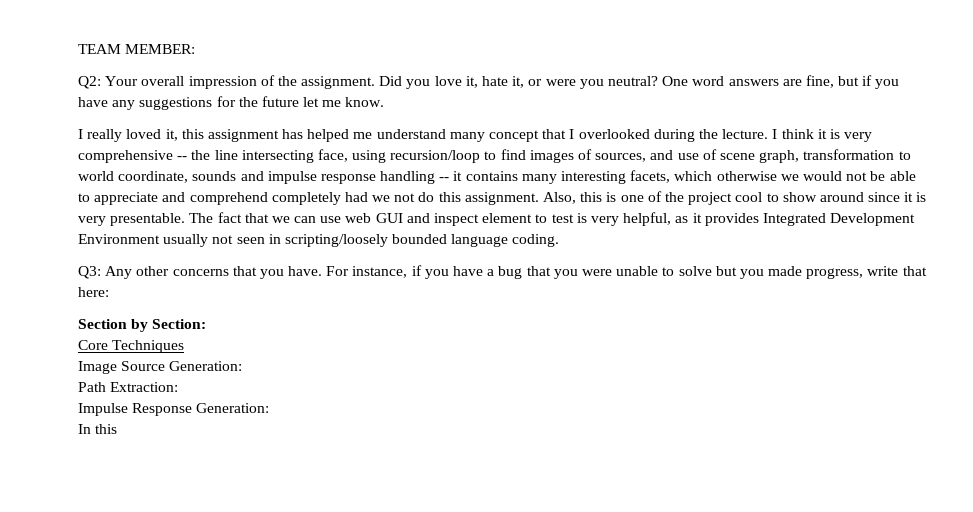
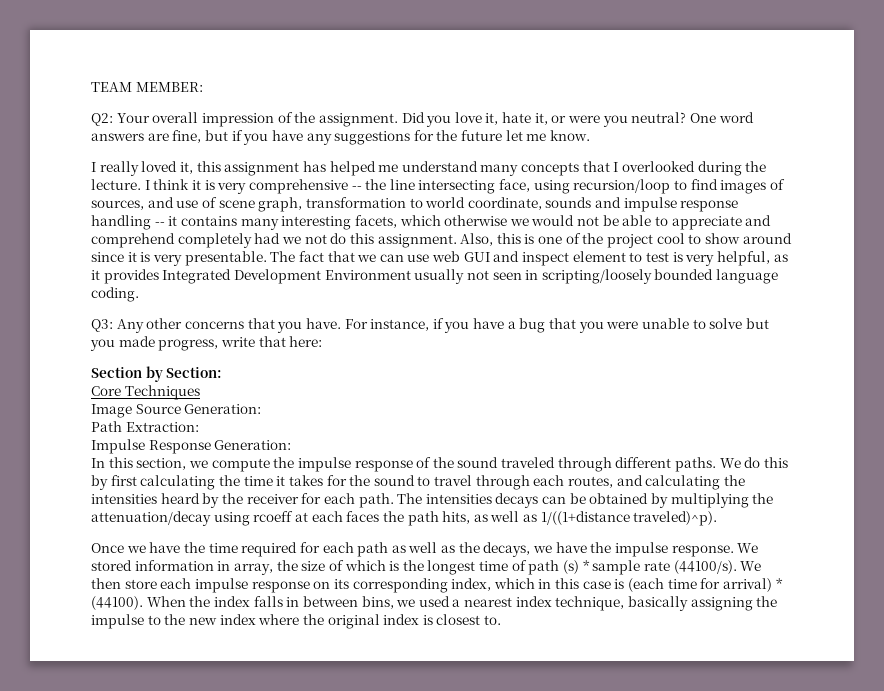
[489,130,540,142] concept -> [521,162,580,176] concepts
(118, 429) none -> [136,457,788,472] [91,475,745,490] [91,493,774,508] [91,511,718,526] [91,542,759,557] [91,560,762,575] [91,578,783,593] [91,596,778,611] [91,614,502,629] section, we compute the impulse response of the sound traveled through different paths. We do this by first calculating the time it takes for the sound to travel through each routes, and calculating the intensities heard by the receiver for each path. The intensities decays can be obtained by multiplying the attenuation/decay using rcoeff at each faces the path hits, as well as 1/((1+distance traveled)^p). // Once we have the time required for each path as well as the decays, we have the impulse response. We stored information in array, the size of which is the longest time of path (s) * sample rate (44100/s). We then store each impulse response on its corresponding index, which in this case is (each time for arrival) * (44100). When the index falls in between bins, we used a nearest index technique, basically assigning the impulse to the new index where the original index is closest to.

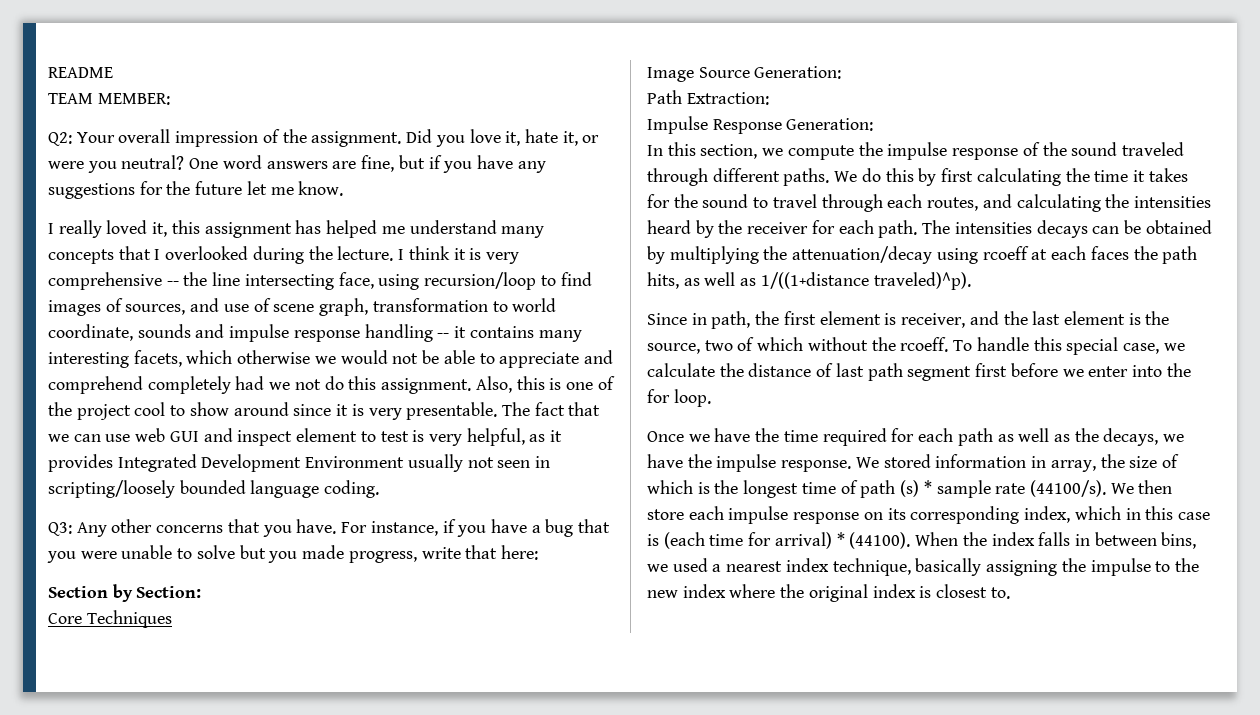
(91, 87) none -> [48,67,113,78] README //
(718, 518) none -> [647,311,1170,329] [647,337,1185,355] [647,363,1191,381] [647,389,711,407] // Since in path, the first element is receiver, and the last element is the source, two of which without the rcoeff. To handle this special case, we calculate the distance of last path segment first before we enter into the for loop.

